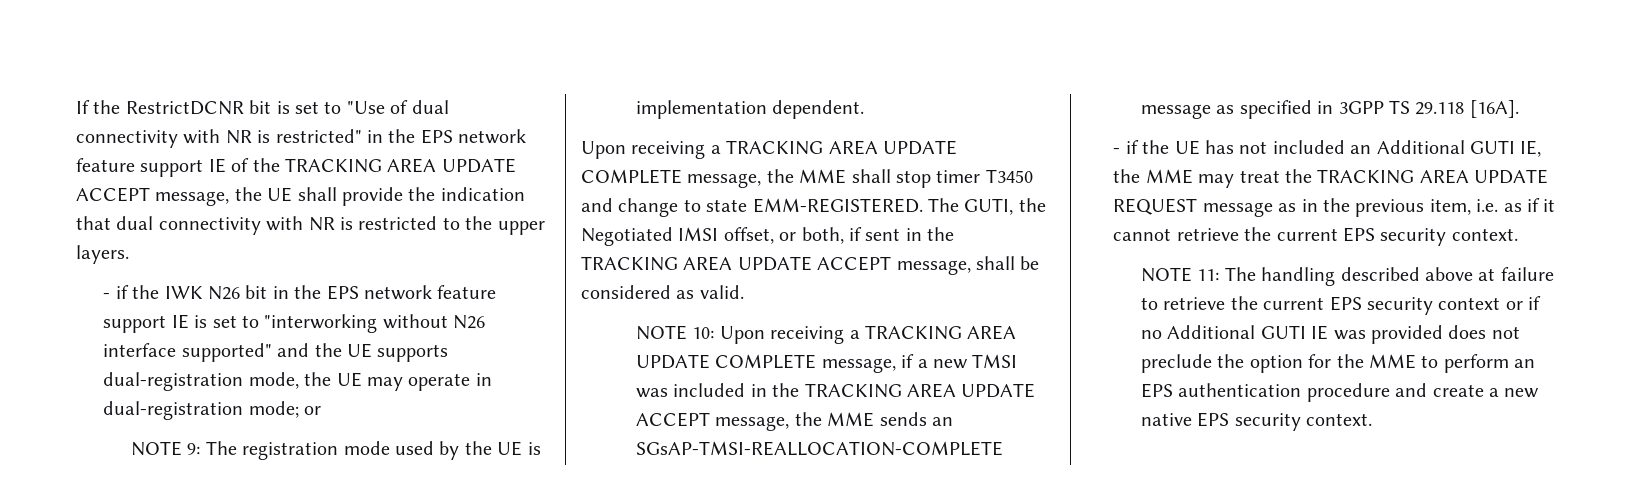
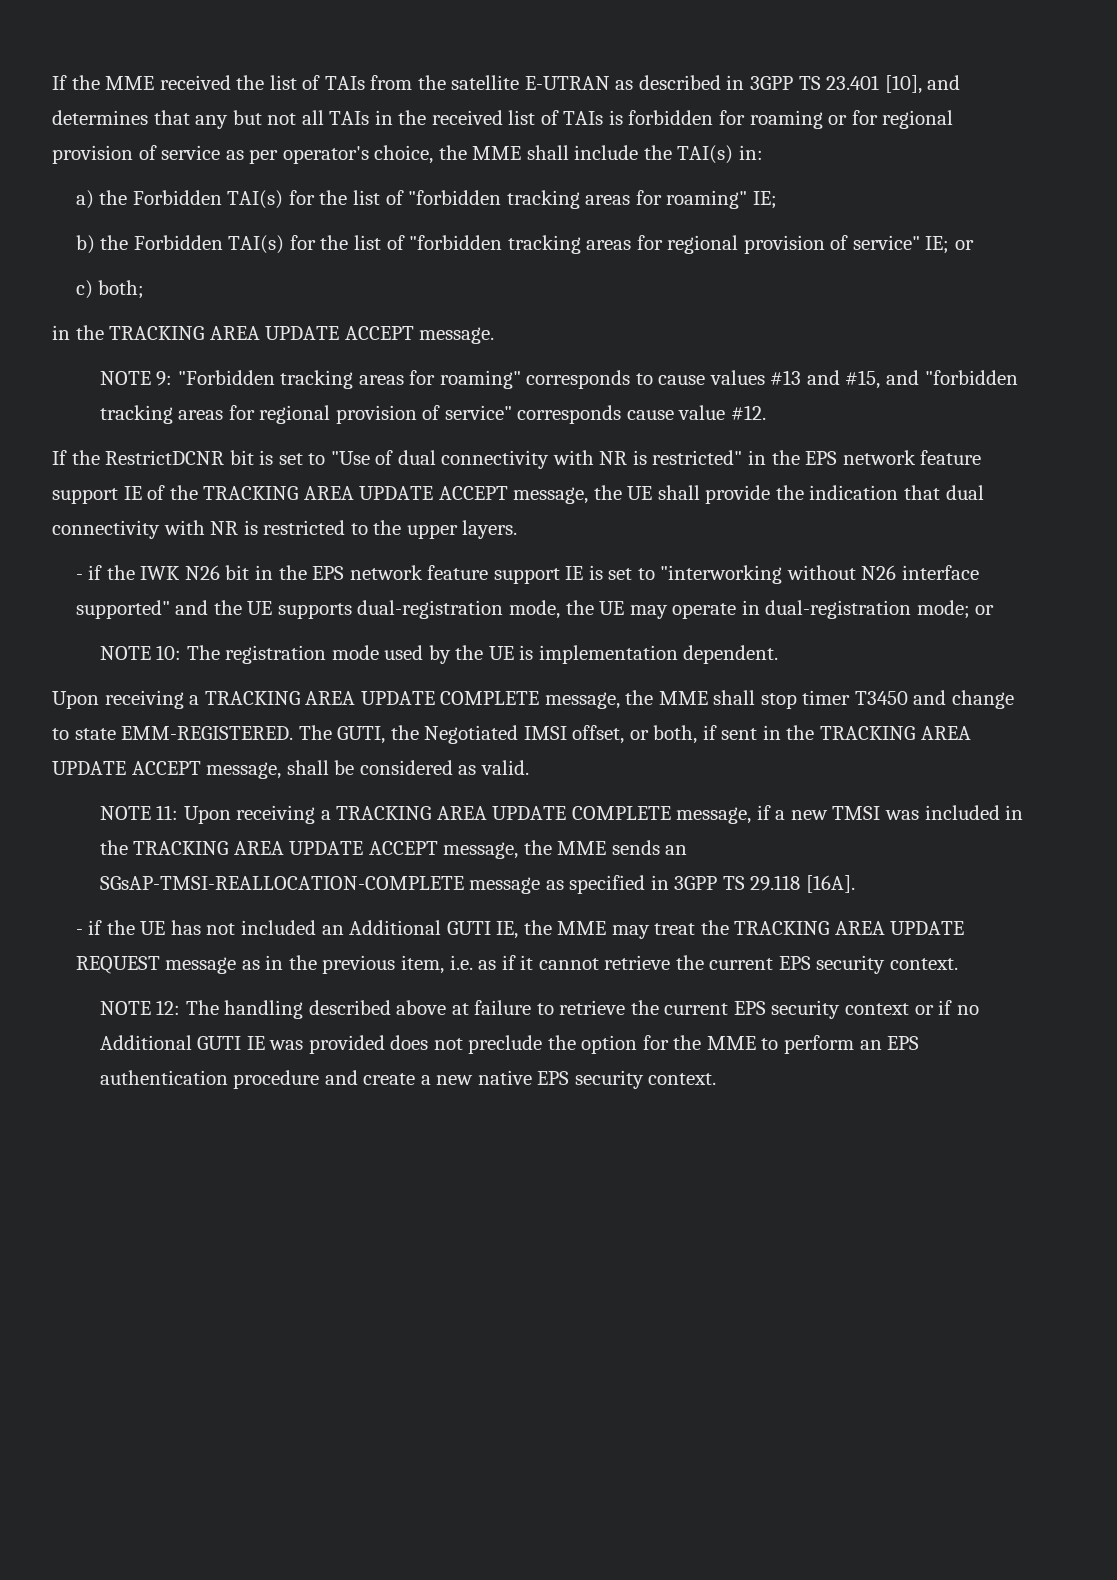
[76,100,121,114] If the -> [52,75,961,94] [52,110,954,129] [52,145,763,164] [75,190,777,209] [75,235,974,254] [75,280,145,299] [52,325,495,344] [99,370,1018,389] [99,405,766,424] [52,450,100,465] If the MME received the list of TAIs from the satellite E-UTRAN as described in 3GPP TS 23.401 [10], and determines that any but not all TAIs in the received list of TAIs is forbidden for roaming or for regional provision of service as per operator's choice, the MME shall include the TAI(s) in: // a) the Forbidden TAI(s) for the list of "forbidden tracking areas for roaming" IE; // b) the Forbidden TAI(s) for the list of "forbidden tracking areas for regional provision of service" IE; or // c) both; // in the TRACKING AREA UPDATE ACCEPT message. // NOTE 9: "Forbidden tracking areas for roaming" corresponds to cause values #13 and #15, and "forbidden tracking areas for regional provision of service" corresponds cause value #12. // If the
[187,443,201,455] 9: -> [156,645,182,660] 10:
[692,327,715,339] 10: -> [156,805,179,820] 11:
[1197,269,1220,281] 11: -> [156,1000,181,1015] 12:

